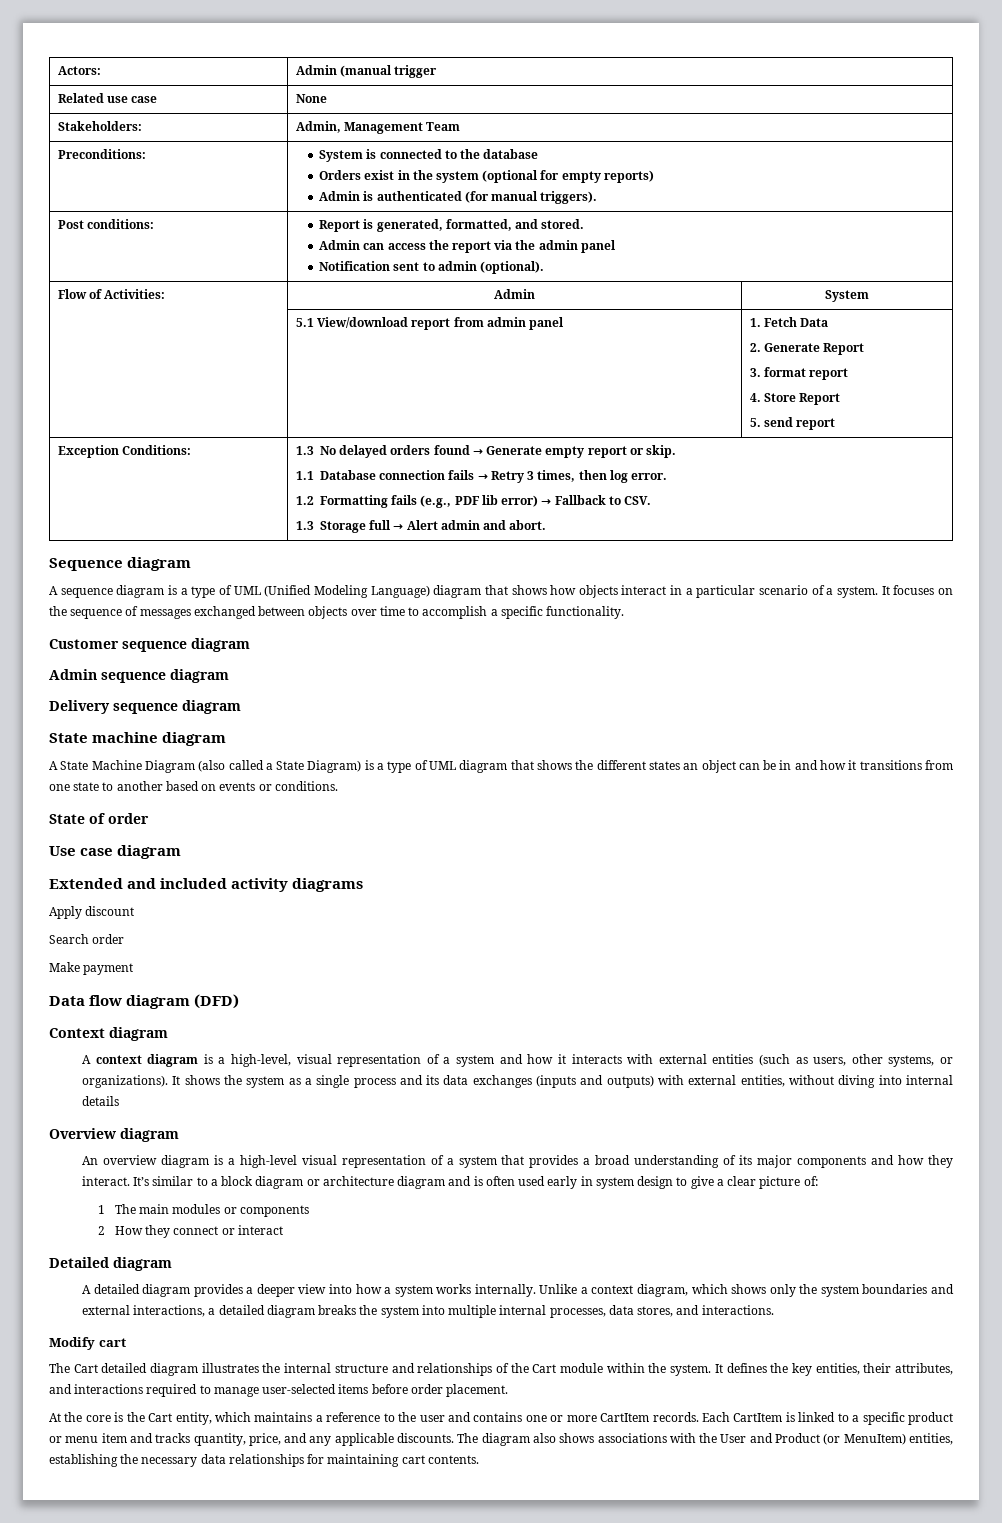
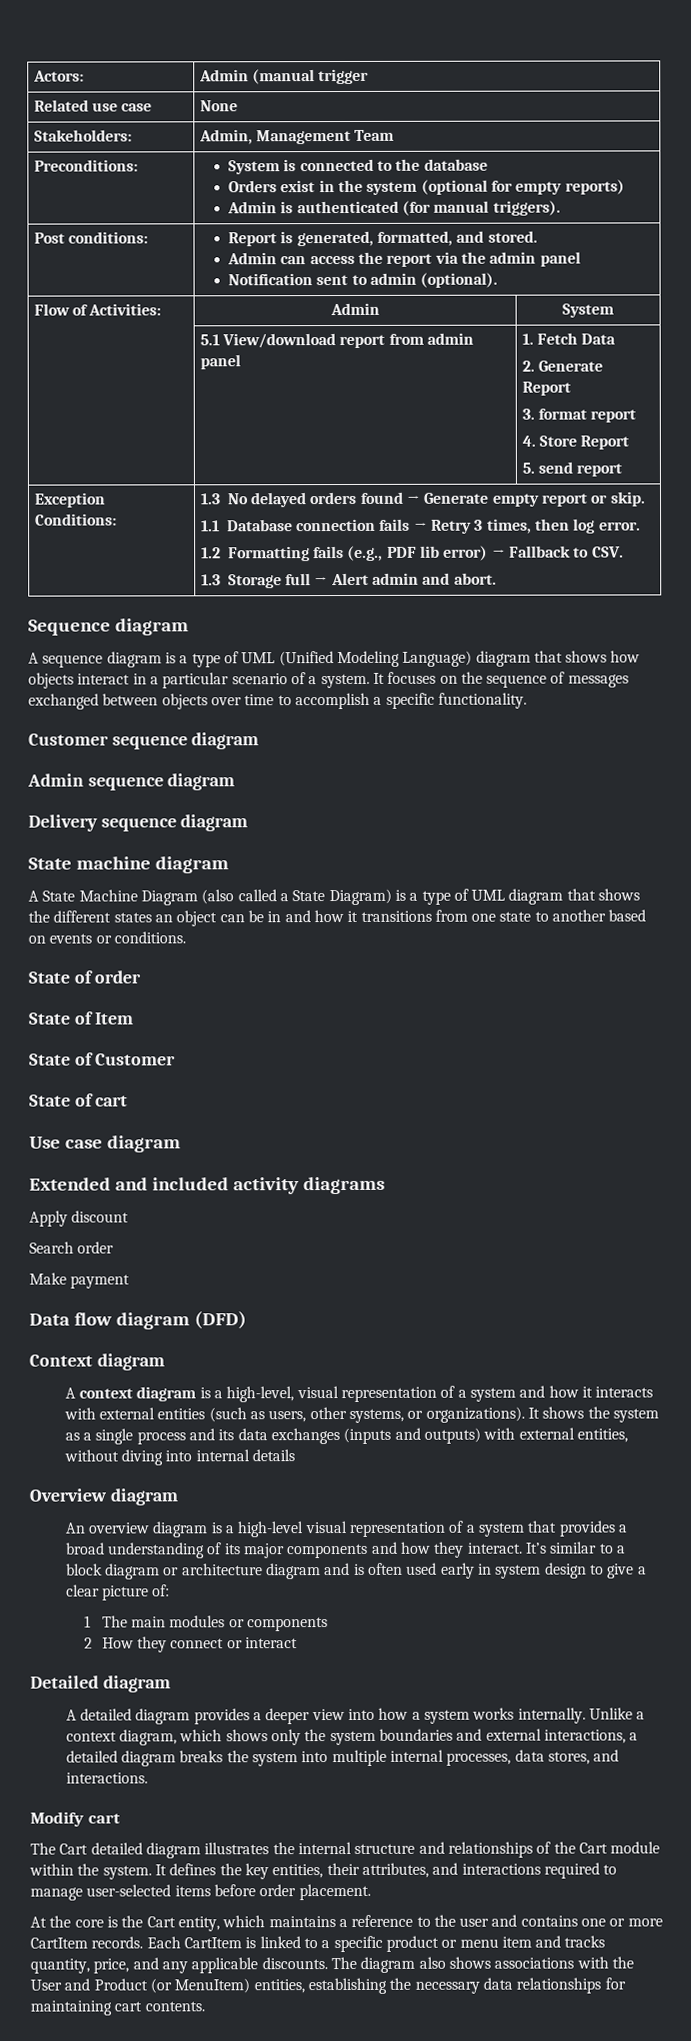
(149, 818) none -> [28,1011,135,1025] [29,1052,177,1066] [29,1093,129,1107] // State of Item // State of Customer // State of cart

